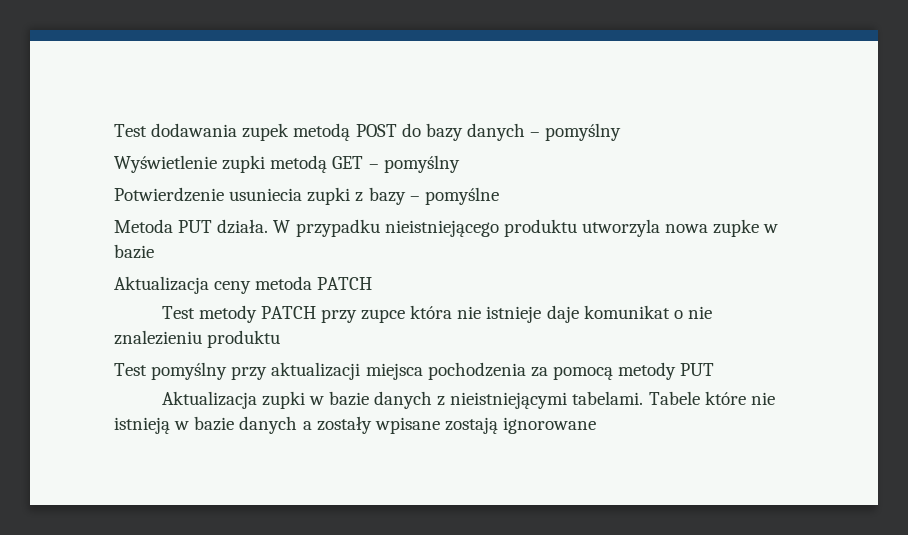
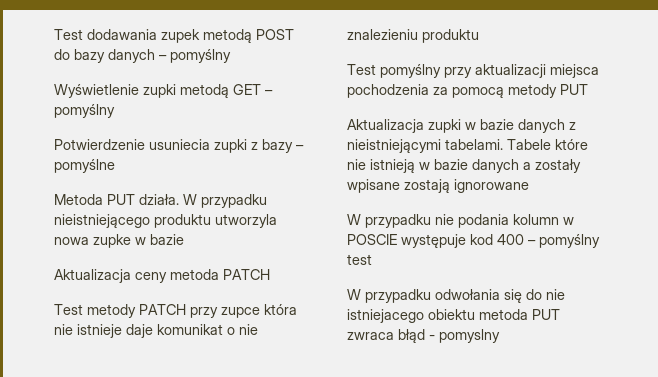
(597, 425) none -> [347,214,574,228] [347,234,600,248] [347,254,372,265] [347,289,565,303] [347,309,560,323] [347,329,500,343] // W przypadku nie podania kolumn w POSCIE występuje kod 400 – pomyślny test // W przypadku odwołania się do nie istniejacego obiektu metoda PUT zwraca błąd - pomyslny

